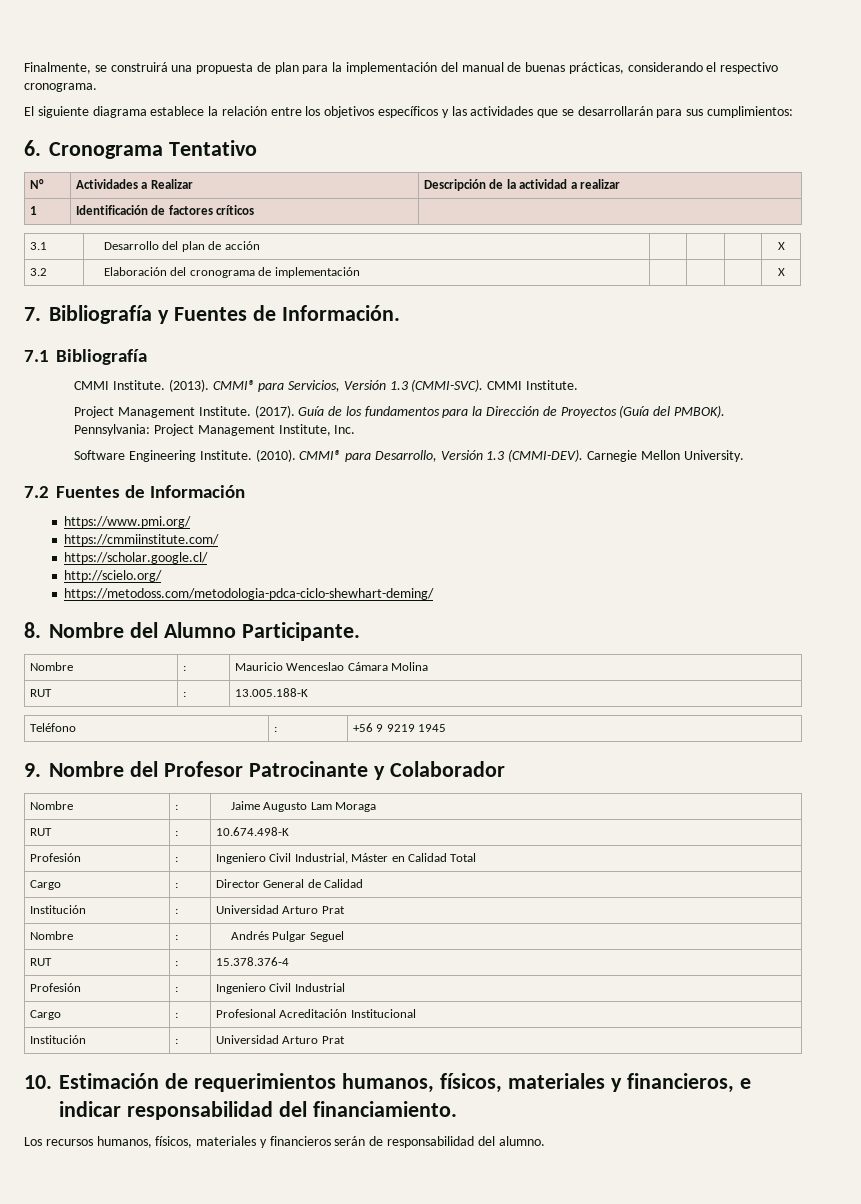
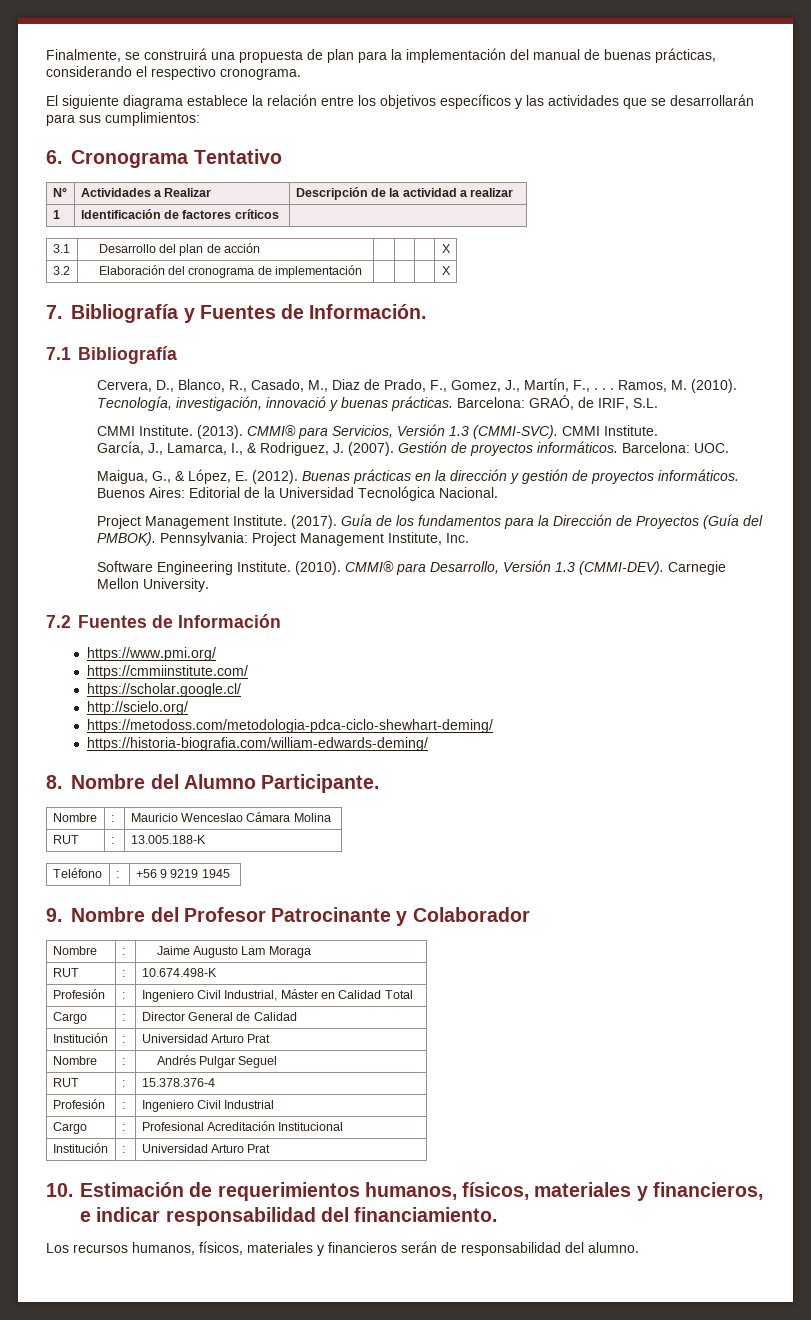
(147, 357) none -> [96,378,737,393] [96,395,658,411] // Cervera, D., Blanco, R., Casado, M., Diaz de Prado, F., Gomez, J., Martín, F., . . . Ramos, M. (2010). Tecnología, investigación, innovació y buenas prácticas. Barcelona: GRAÓ, de IRIF, S.L.
(578, 385) none -> [96,441,729,456] [96,469,739,484] [96,486,498,501] // García, J., Lamarca, I., & Rodriguez, J. (2007). Gestión de proyectos informáticos. Barcelona: UOC. // Maigua, G., & López, E. (2012). Buenas prácticas en la dirección y gestión de proyectos informáticos. Buenos Aires: Editorial de la Universidad Tecnológica Nacional.
(435, 594) none -> [86,737,428,751] // https://historia-biografia.com/william-edwards-deming/

